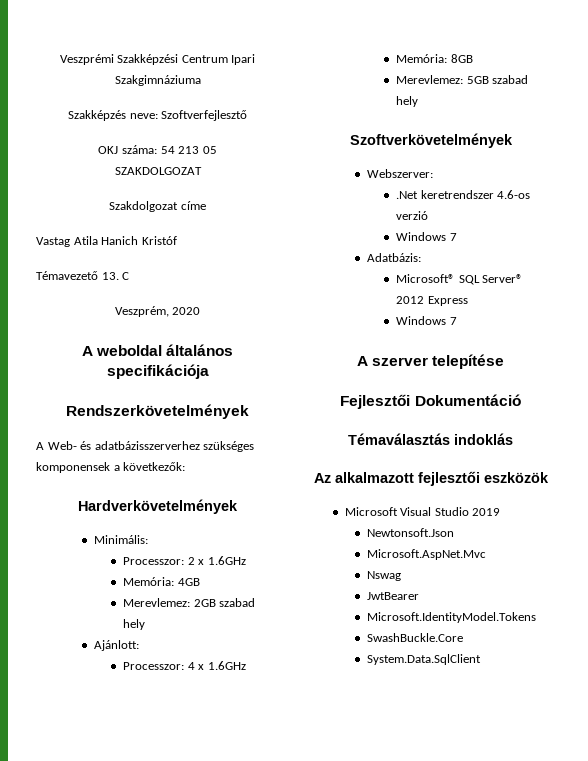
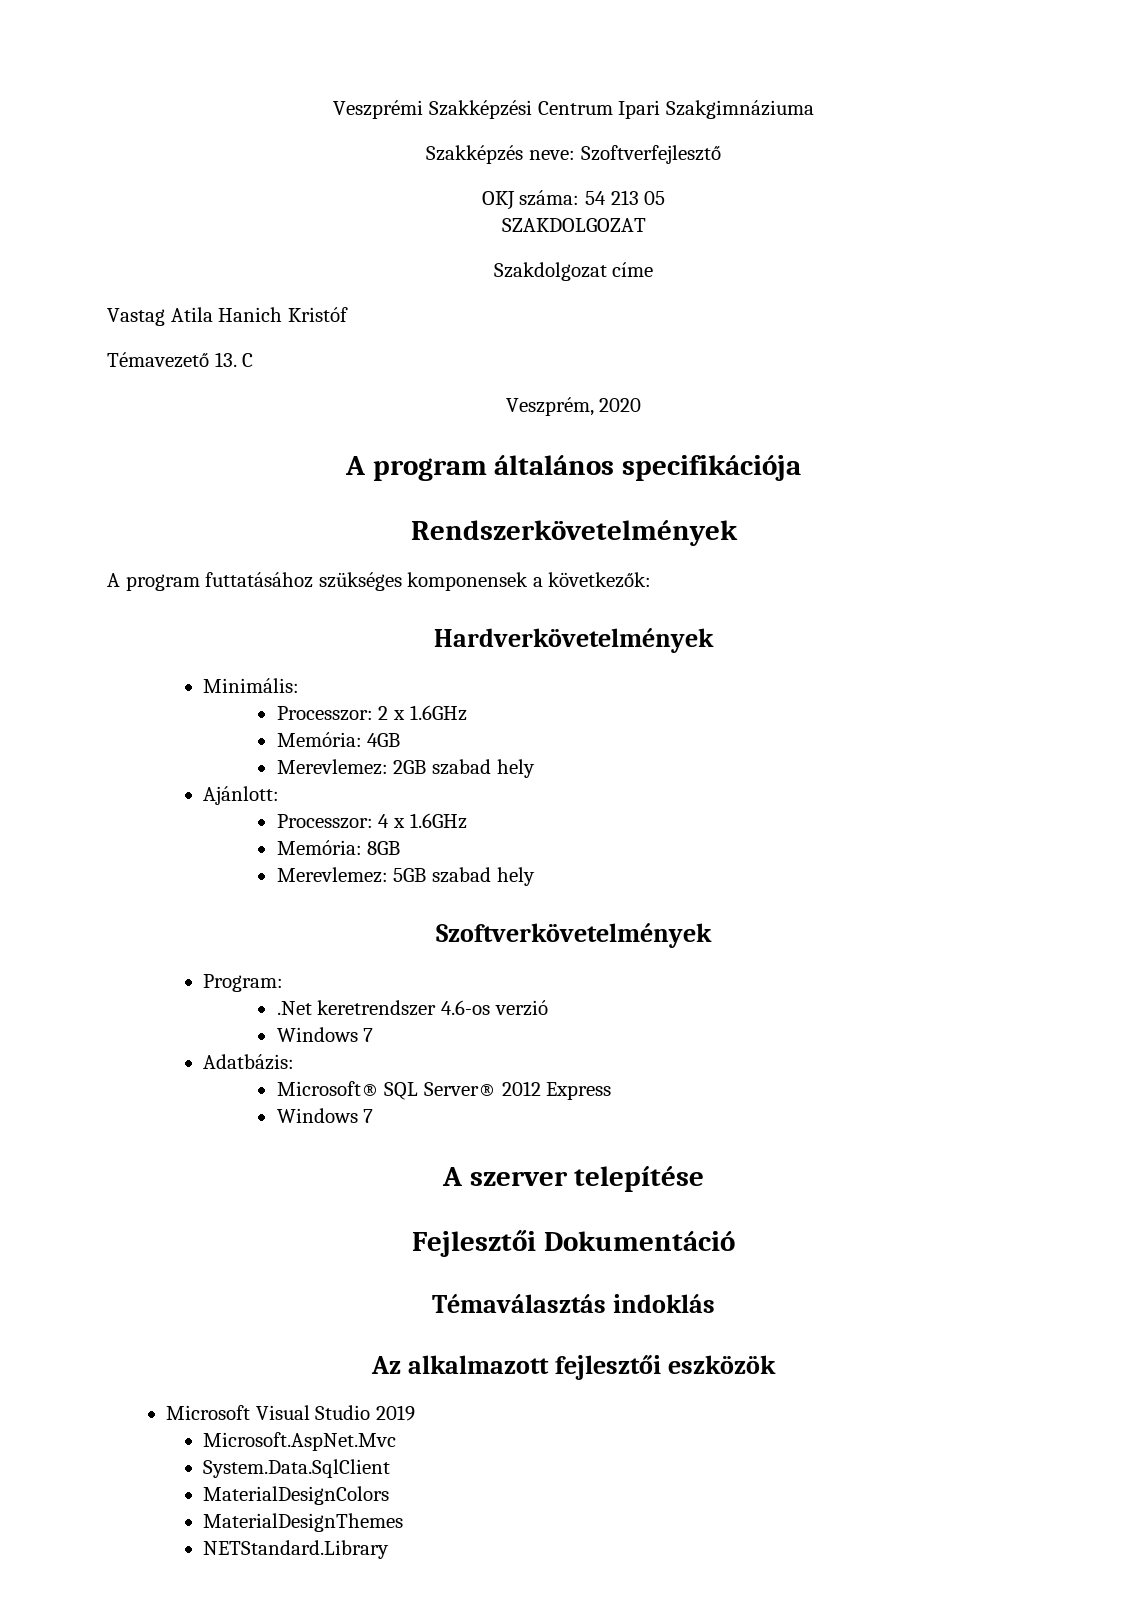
[96,345,162,356] weboldal -> [372,458,487,481] program
[47,441,200,450] Web- és adatbázisszerverhez -> [125,572,314,591] program futtatásához
[366,169,433,178] Webszerver: -> [203,974,284,992] Program:
[366,528,454,537] // Newtonsoft.Json -> (415, 1413) none
[366,571,401,581] [366,592,419,600] [366,612,536,623] [366,633,463,642] [366,654,481,665] Nswag // JwtBearer // Microsoft.IdentityModel.Tokens // SwashBuckle.Core // System.Data.SqlClient -> [203,1459,391,1478] [203,1486,390,1505] [203,1513,404,1532] [203,1540,390,1559] System.Data.SqlClient // MaterialDesignColors // MaterialDesignThemes // NETStandard.Library

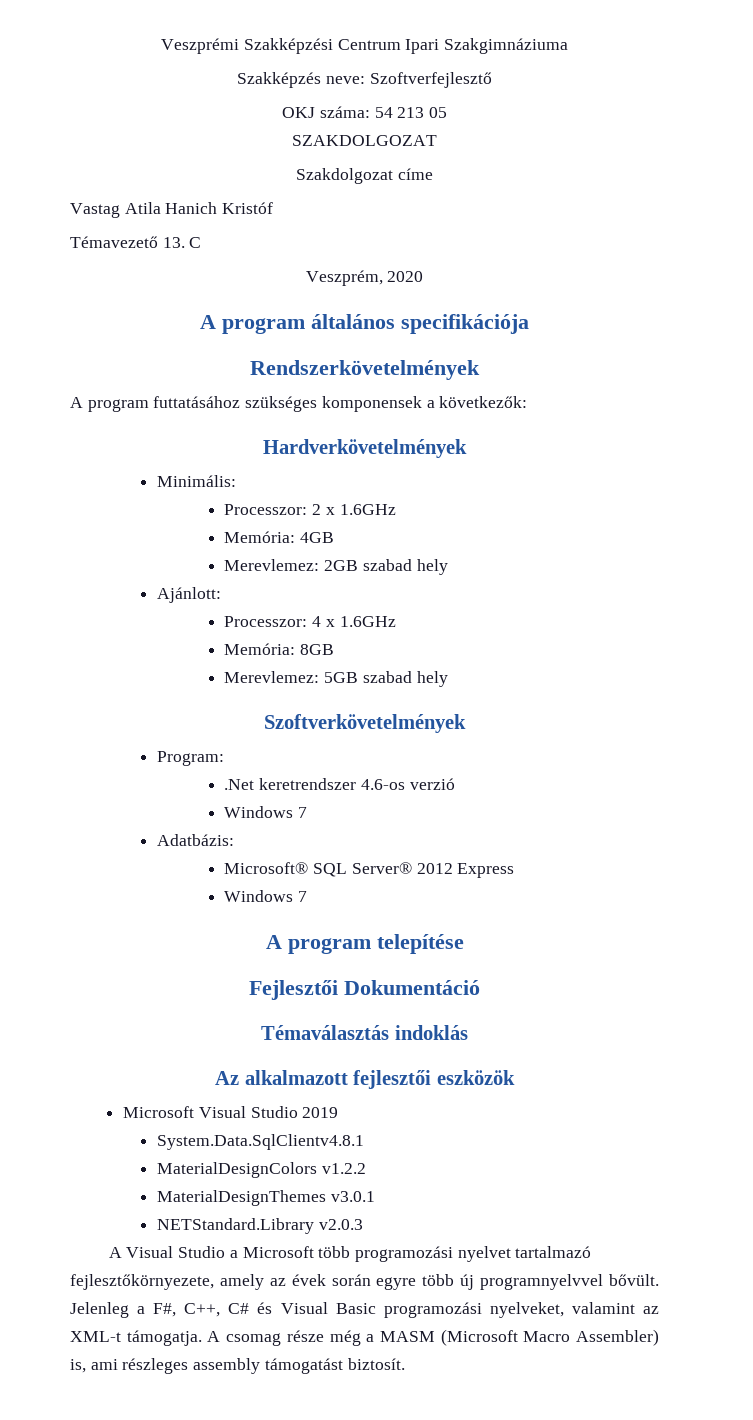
[469,1171,568,1186] szerver -> [287,938,371,954] program
[203,1432,397,1451] [203,1459,391,1478] Microsoft.AspNet.Mvc // System.Data.SqlClient -> [156,1134,364,1150] System.Data.SqlClientv4.8.1
(390, 1495) none -> [321,1163,366,1174] v1.2.2
(404, 1522) none -> [330,1191,375,1202] v3.0.1
(390, 1549) none -> [318,1219,363,1230] [108,1246,592,1262] [70,1274,660,1290] [70,1302,659,1318] [70,1329,659,1346] [70,1358,405,1374] v2.0.3 // A Visual Studio a Microsoft több programozási nyelvet tartalmazó fejlesztőkörnyezete, amely az évek során egyre több új programnyelvvel bővült. Jelenleg a F#, C++, C# és Visual Basic programozási nyelveket, valamint az XML-t támogatja. A csomag része még a MASM (Microsoft Macro Assembler) is, ami részleges assembly támogatást biztosít.

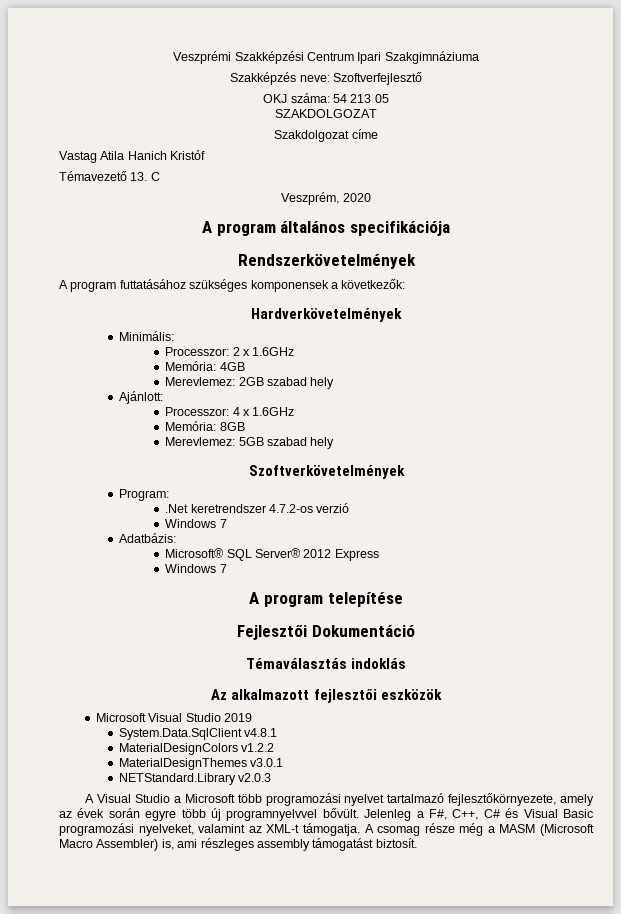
[360,779,405,790] 4.6-os -> [269,504,314,513] 4.7.2-os
[156,1134,364,1150] System.Data.SqlClientv4.8.1 -> [119,728,278,740] System.Data.SqlClient v4.8.1

